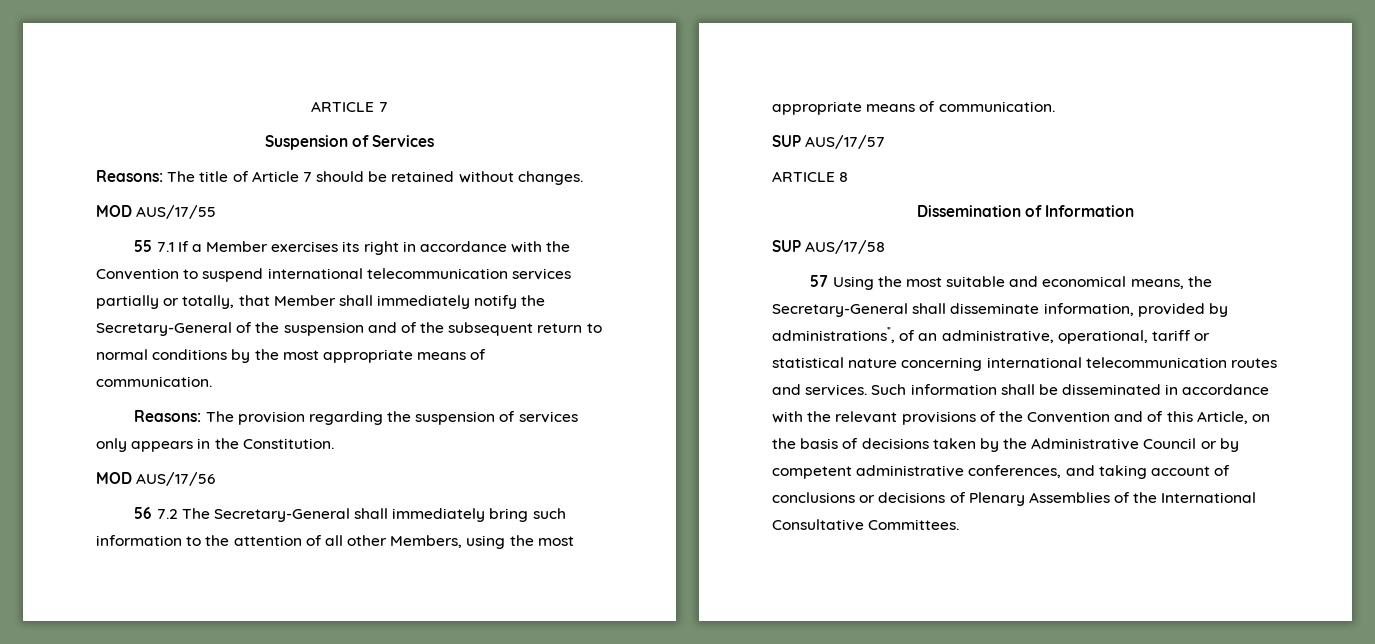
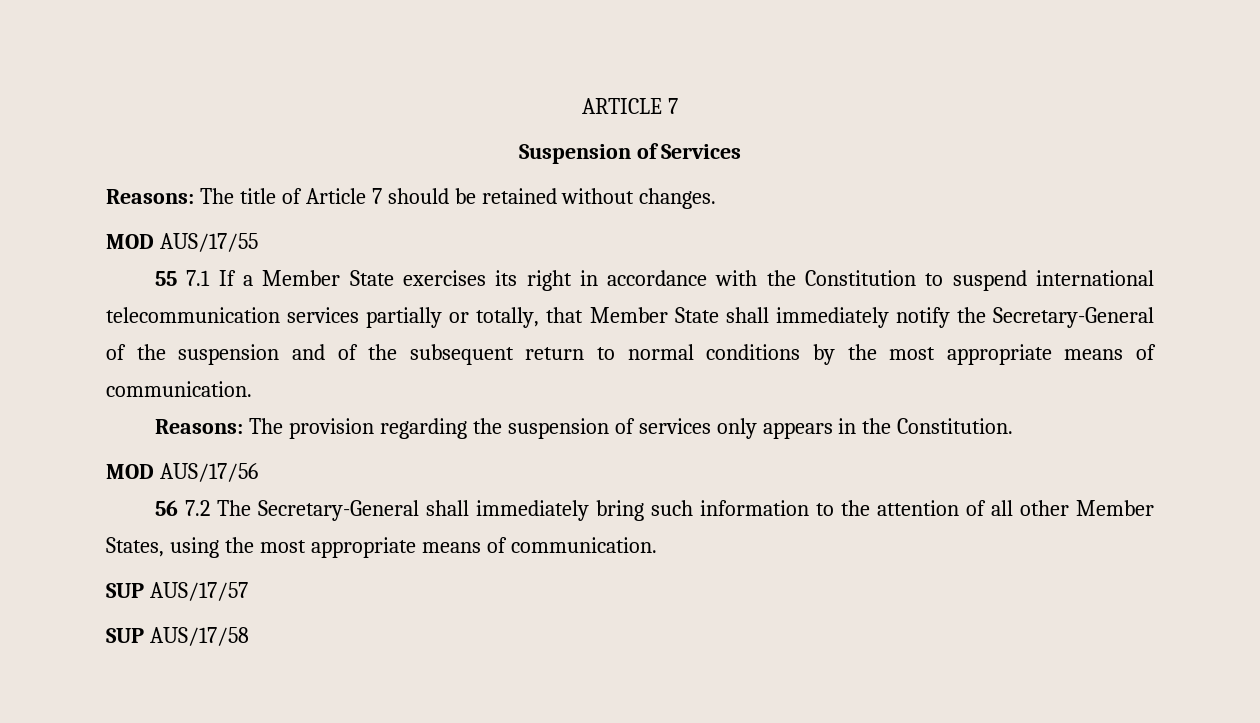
(269, 246) none -> [349,270,394,286] State
[96,268,179,280] Convention -> [805,270,917,286] Constitution
(336, 300) none -> [674,307,719,323] State
[390,535,463,548] Members, -> [1076,500,1154,516] [106,537,164,557] Member States,
[772,171,849,182] [916,205,1135,217] [772,240,886,254] [810,275,1212,290] [772,303,1228,317] [772,327,1211,344] [772,357,1277,371] [772,384,1270,396] [772,411,1271,425] [772,438,1239,452] [772,465,1231,479] [772,492,1257,506] [772,519,960,531] ARTICLE 8 // Dissemination of Information // SUP AUS/17/58 // 57 Using the most suitable and economical means, the Secretary-General shall disseminate information, provided by administrations*, of an administrative, operational, tariff or statistical nature concerning international telecommunication routes and services. Such information shall be disseminated in accordance with the relevant provisions of the Convention and of this Article, on the basis of decisions taken by the Administrative Council or by competent administrative conferences, and taking account of conclusions or decisions of Plenary Assemblies of the International Consultative Committees. -> [106,627,249,646] SUP AUS/17/58

